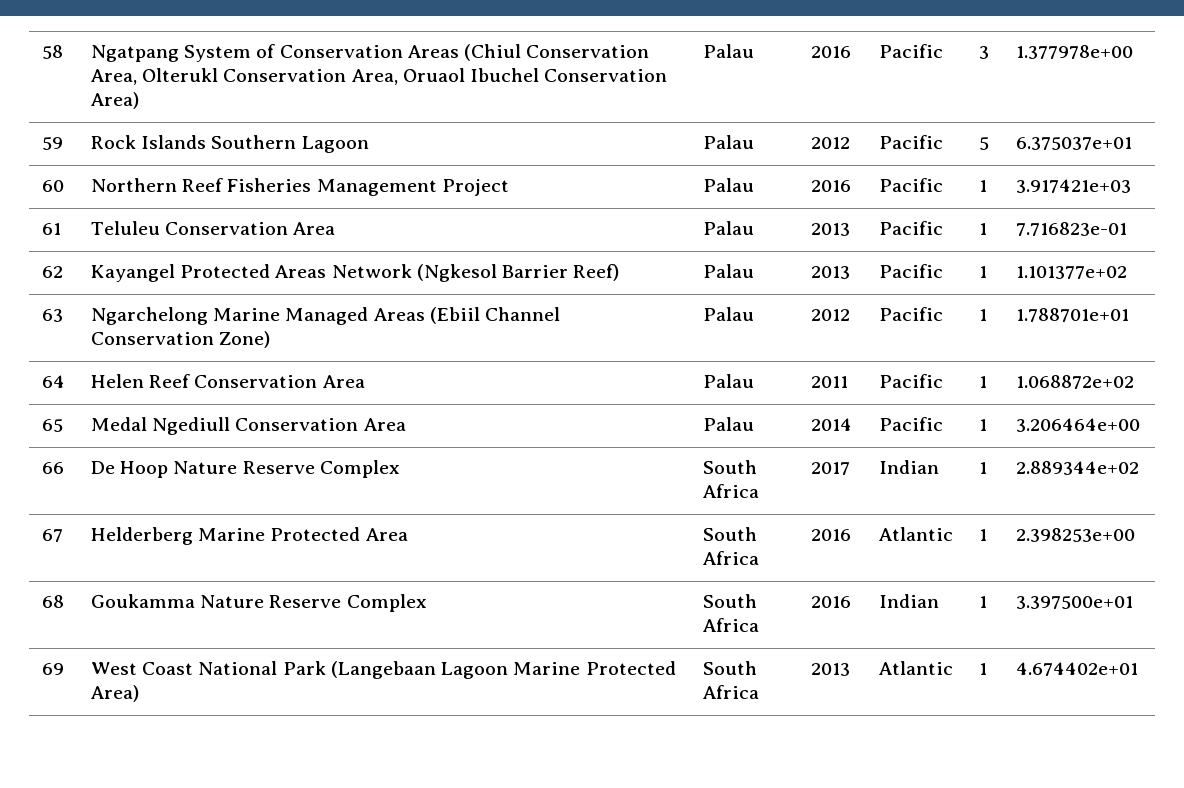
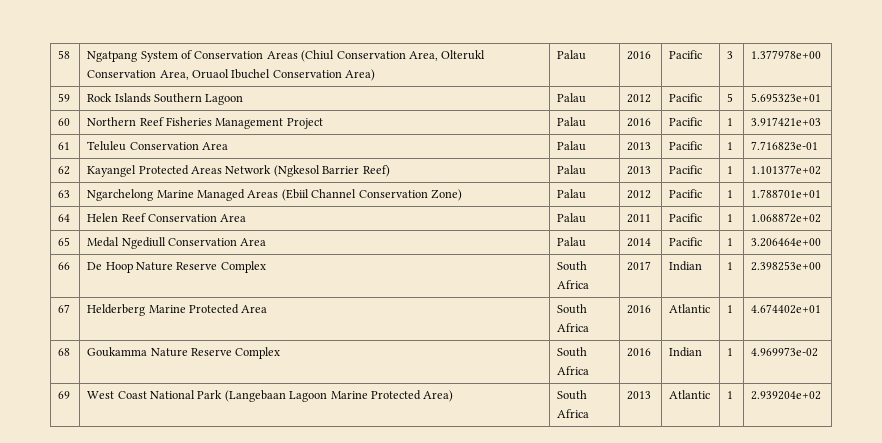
[1015,137,1132,150] 6.375037e+01 -> [751,93,822,103] 5.695323e+01
[1015,461,1139,475] 2.889344e+02 -> [751,261,822,271] 2.398253e+00
[1015,528,1135,542] 2.398253e+00 -> [751,304,822,314] 4.674402e+01
[1015,596,1133,609] 3.397500e+01 -> [751,347,819,357] 4.969973e-02
[1015,662,1138,676] 4.674402e+01 -> [751,391,822,400] 2.939204e+02

